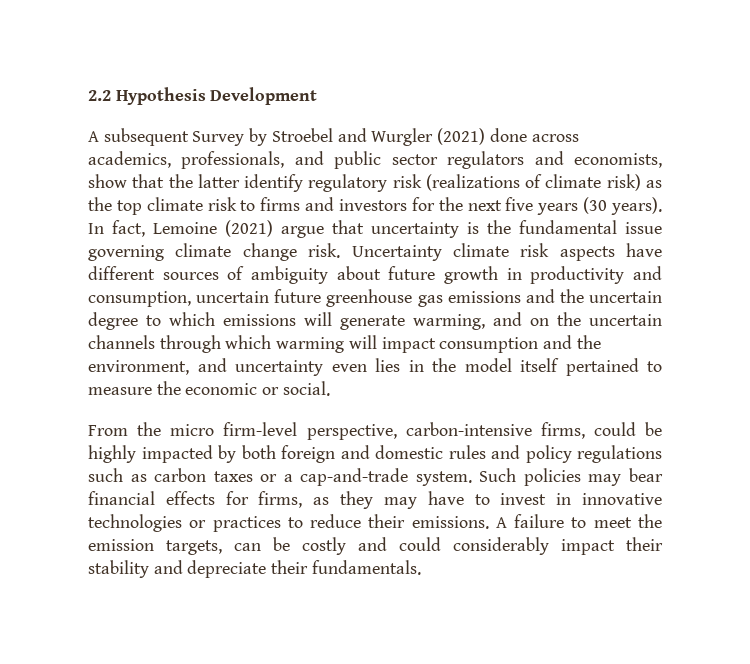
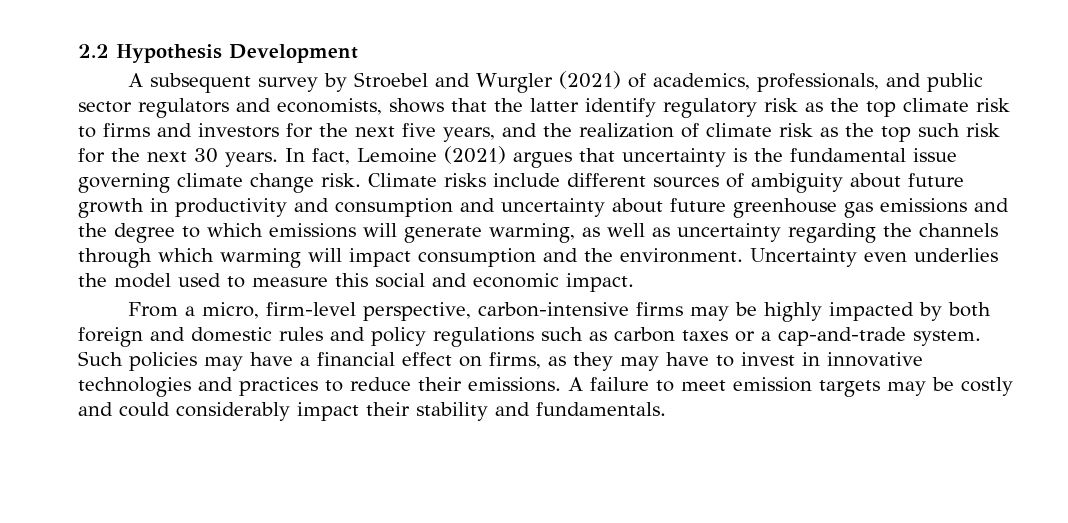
[192,131,245,146] Survey -> [258,77,319,92] survey
[489,128,579,142] done across -> [628,73,647,88] of
[88,174,127,188] show -> [389,98,444,113] shows
[425,174,641,191] (realizations of climate risk) -> (798, 105) none
[537,197,662,215] years (30 years). -> [443,123,1000,142] [78,148,278,167] years, and the realization of climate risk as the top such risk for the next 30 years.
[281,226,324,238] argue -> [513,152,572,168] argues
[351,243,662,261] Uncertainty climate risk aspects have -> [368,173,560,187] Climate risks include
[88,291,270,307] consumption, uncertain -> [335,198,663,217] consumption and uncertainty about
[589,291,662,303] uncertain -> (107, 230) none
[493,312,662,326] and on the uncertain -> [582,223,912,243] as well as uncertainty regarding the
[88,358,662,376] [88,381,330,396] environment, and uncertainty even lies in the model itself pertained to measure the economic or social. -> [620,248,998,267] [78,273,634,292] environment. Uncertainty even underlies the model used to measure this social and economic impact.
[137,422,215,436] the micro -> [185,302,260,319] a micro,
[540,422,636,439] firms, could -> [636,302,730,321] firms may
[629,468,663,482] [88,491,249,505] bear financial effects for -> [250,352,482,367] have a financial effect on
[189,520,207,528] or -> [198,377,233,391] and
[637,514,662,528] [88,539,261,555] the emission targets, can -> [733,377,926,397] emission targets may
[187,560,309,578] depreciate their -> (530, 409) none

